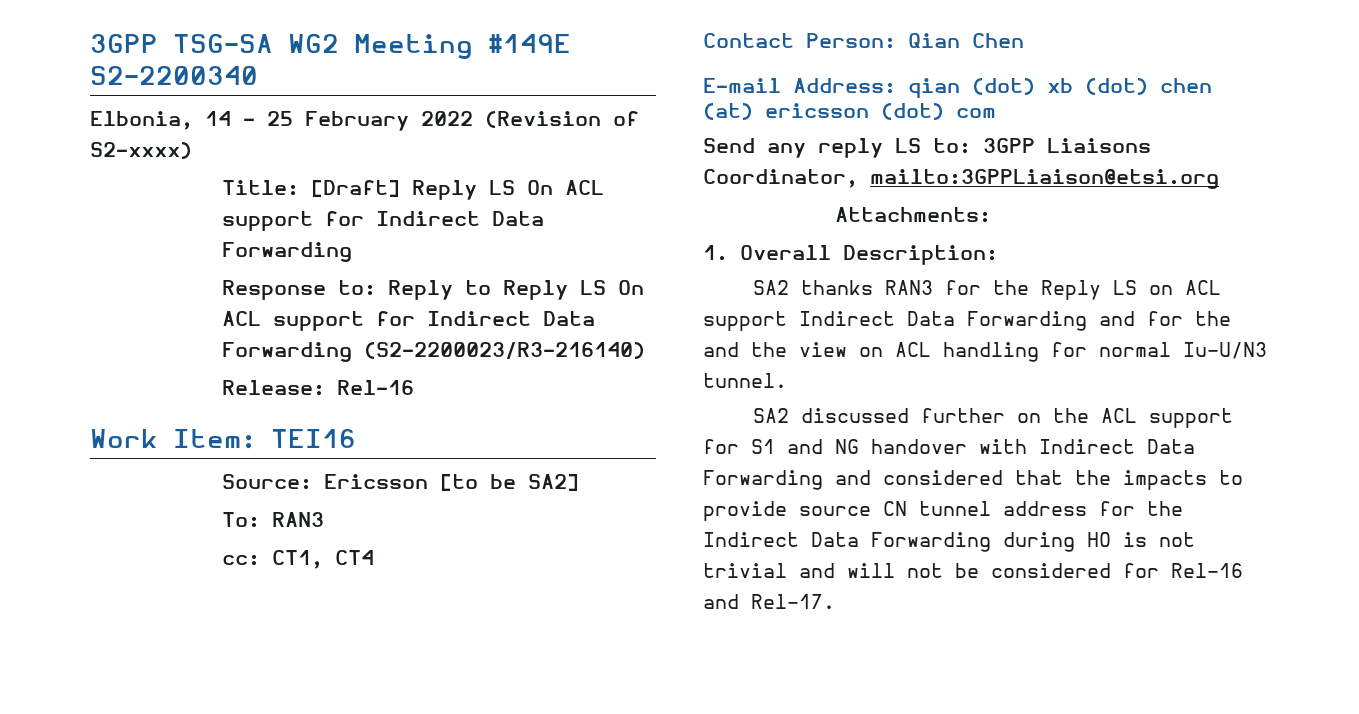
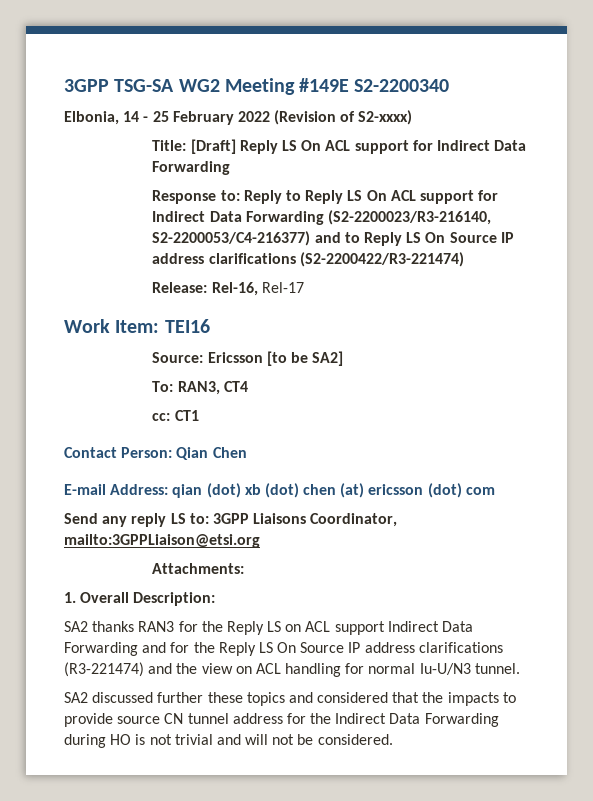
[364,342,646,360] (S2-2200023/R3-216140) -> [327,210,491,225] [152,231,514,246] [152,252,464,267] (S2-2200023/R3-216140, S2-2200053/C4-216377) and to Reply LS On Source IP address clarifications (S2-2200422/R3-221474)
[337,380,415,395] Rel-16 -> [211,282,304,296] Rel-16, Rel-17
[272,512,325,527] RAN3 -> [177,381,248,395] RAN3, CT4
[272,550,375,569] CT1, CT4 -> [174,410,199,421] CT1
(1231, 318) none -> [218,642,503,656] [64,662,144,677] Reply LS On Source IP address clarifications (R3-221474)
[1016,408,1233,428] [703,439,1195,454] [703,470,823,490] on the ACL support for S1 and NG handover with Indirect Data Forwarding -> [207,692,285,706] these topics
[991,563,1243,578] [703,594,835,609] considered for Rel-16 and Rel-17. -> [317,734,393,745] considered.

